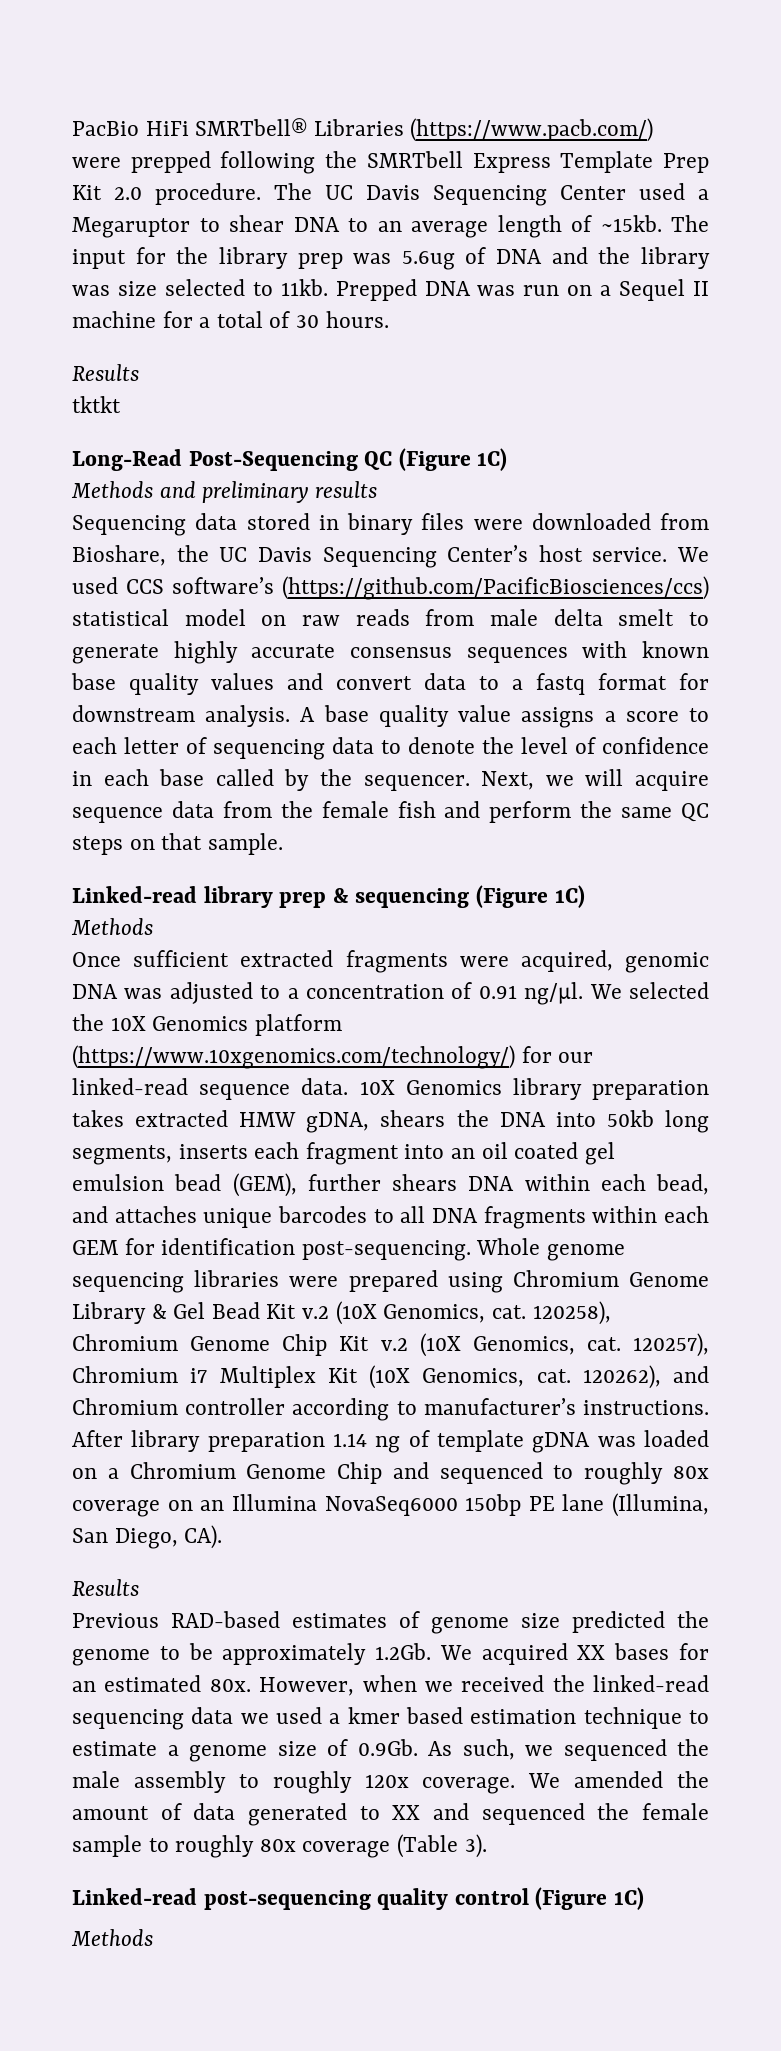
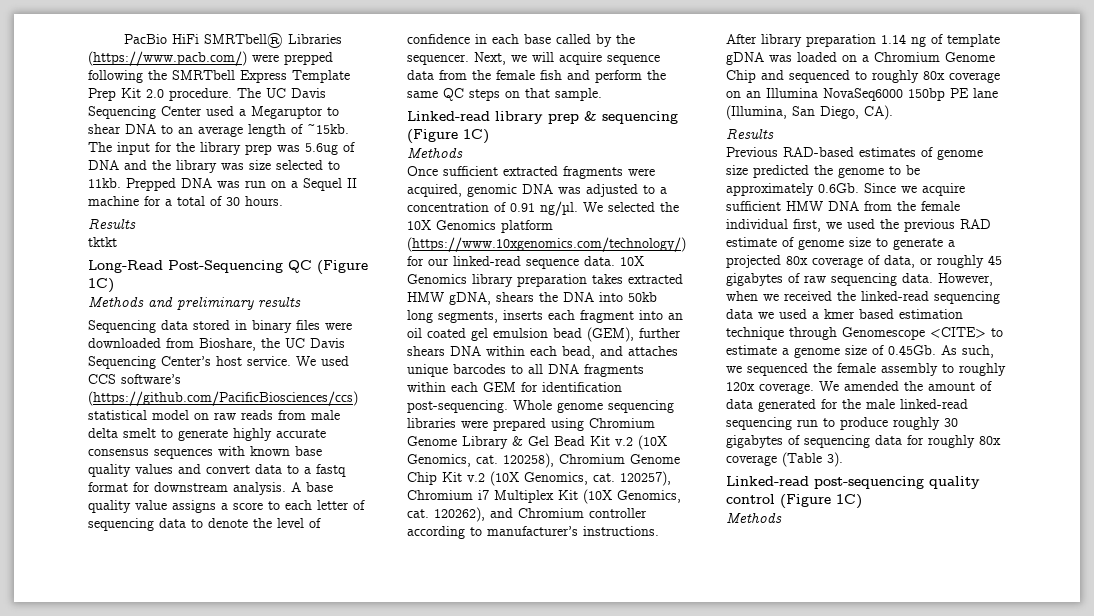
[375,1643,710,1665] [72,1675,251,1692] 1.2Gb. We acquired XX bases for an estimated 80x. -> [818,183,965,196] [726,201,960,211] [726,219,991,232] [726,237,955,250] [726,255,1002,268] [726,273,933,286] 0.6Gb. Since we acquire sufficient HMW DNA from the female individual first, we used the previous RAD estimate of genome size to generate a projected 80x coverage of data, or roughly 45 gigabytes of raw sequencing data.
(682, 1718) none -> [789,327,986,340] through Genomescope <CITE>
[357,1739,418,1756] 0.9Gb. -> [888,345,936,355] 0.45Gb.
[72,1771,120,1788] male -> [837,363,876,373] female
[359,1803,709,1825] [72,1835,169,1857] to XX and sequenced the female sample to -> [821,399,968,409] [726,417,958,430] [726,435,924,448] for the male linked-read sequencing run to produce roughly 30 gigabytes of sequencing data for

